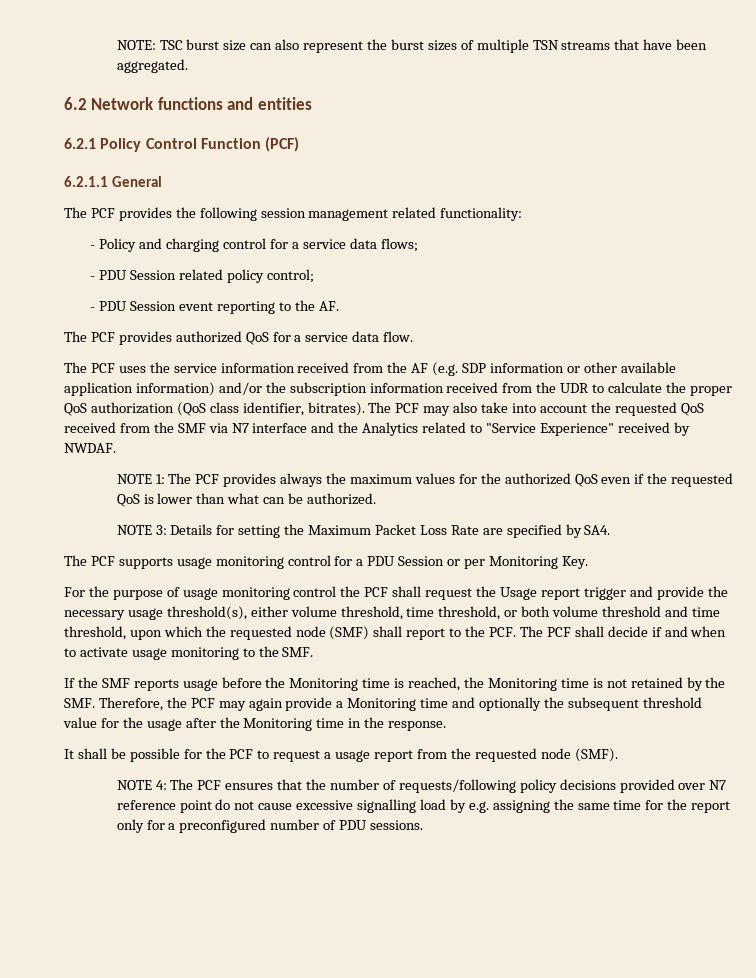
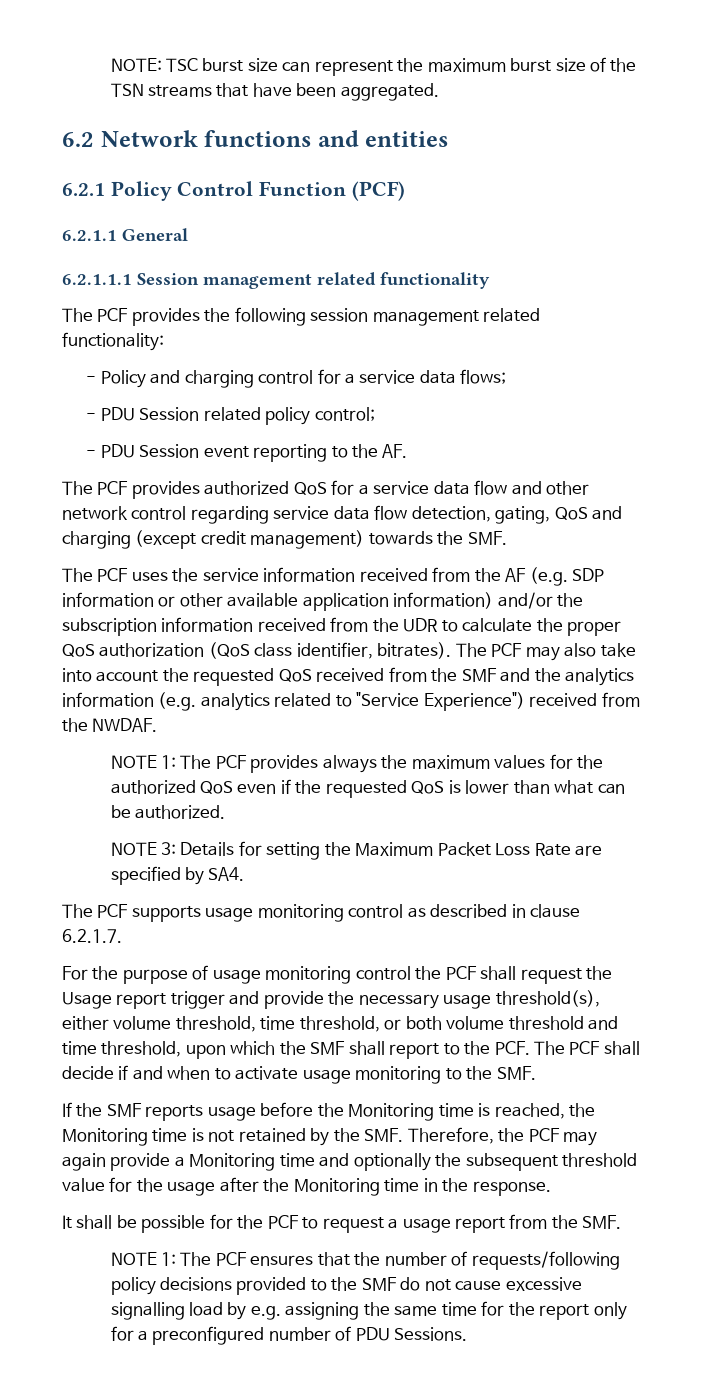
[275,39,300,50] also -> (311, 66) none
[390,39,529,53] burst sizes of multiple -> [427,57,637,72] maximum burst size of the
(163, 181) none -> [62,272,490,289] // 6.2.1.1.1 Session management related functionality
[383,331,414,342] flow. -> [474,480,589,495] [62,505,623,524] [62,530,507,549] flow and other network control regarding service data flow detection, gating, QoS and charging (except credit management) towards the SMF.
[208,422,690,436] via N7 interface and the Analytics related to "Service Experience" received by -> [500,668,634,686] [62,692,640,711] [62,718,88,732] and the analytics information (e.g. analytics related to "Service Experience") received from the
[334,556,588,569] for a PDU Session or per Monitoring Key. -> [407,904,581,918] [62,929,122,943] as described in clause 6.2.1.7.
[229,626,370,640] requested node (SMF) -> [310,1041,346,1055] SMF
[474,748,618,762] [116,780,167,790] requested node (SMF). // NOTE 4: -> [582,1215,622,1229] [110,1252,176,1266] SMF. // NOTE 1:
[678,780,727,790] [116,800,212,813] over N7 reference point -> [310,1277,397,1291] to the SMF
[369,820,423,830] sessions. -> [394,1327,468,1341] Sessions.

